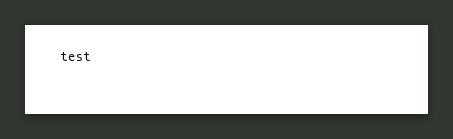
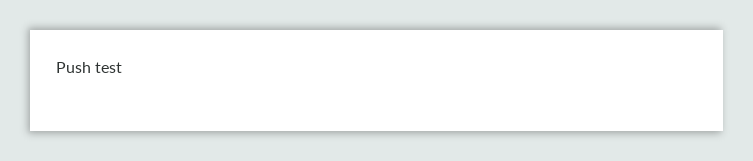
(60, 56) none -> [56,62,91,73] Push

